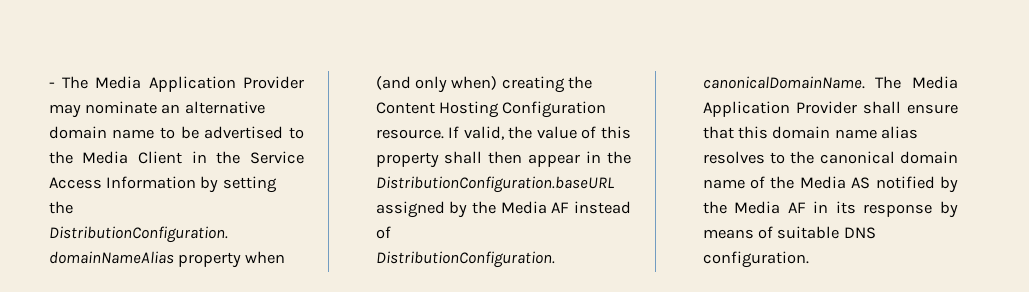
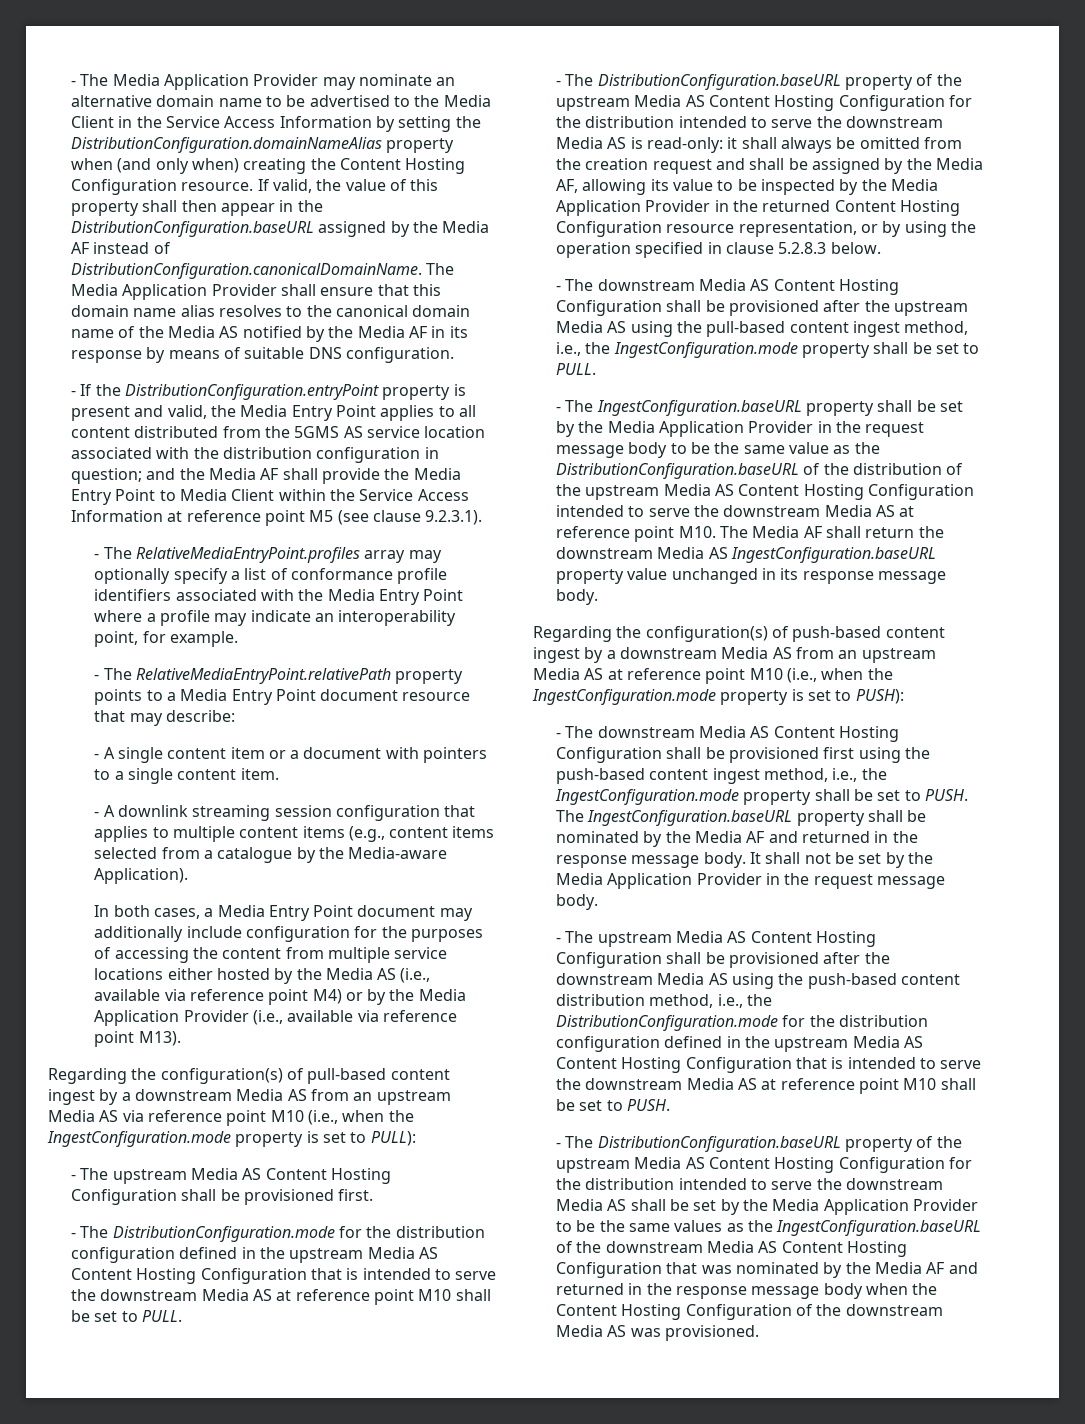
(809, 259) none -> [71,384,466,400] [71,405,476,421] [71,426,486,438] [71,447,439,463] [71,468,461,484] [71,489,469,505] [71,510,483,526] [94,547,442,563] [94,568,448,584] [94,589,464,605] [94,610,457,626] [94,631,238,647] [94,668,464,684] [94,689,471,705] [94,710,235,726] [94,747,488,763] [94,768,279,784] [94,805,476,821] [94,826,495,842] [94,847,448,863] [94,868,189,884] [94,905,473,921] [94,926,483,942] [94,947,448,963] [94,968,431,984] [94,989,466,1005] [94,1010,457,1026] [94,1031,181,1047] [48,1068,450,1084] [48,1089,451,1105] [48,1110,414,1126] [47,1131,416,1147] [71,1168,392,1184] [71,1189,374,1205] [71,1226,485,1242] [71,1247,439,1263] [71,1268,497,1284] [71,1289,491,1305] [71,1310,183,1322] [556,74,962,90] [556,95,973,111] [556,116,944,128] [556,137,962,153] [556,158,983,174] [556,179,938,195] [556,200,961,216] [556,221,977,237] [556,242,881,258] [556,279,900,295] [556,300,969,316] [556,321,969,337] [556,342,980,358] [556,363,597,375] [556,400,964,416] [556,421,925,437] [556,442,880,458] [556,463,964,479] [556,484,975,500] [556,505,915,517] [556,526,944,542] [556,547,937,563] [556,568,947,584] [556,589,599,605] [533,626,945,642] [533,647,936,663] [533,668,893,684] [532,689,904,705] [556,726,900,742] [556,747,931,763] [556,768,887,784] [555,789,969,805] [556,810,927,826] [556,831,918,847] [556,852,933,868] [556,873,946,889] [556,894,599,910] [556,931,877,947] [556,952,890,968] [556,973,961,989] [556,994,773,1008] [556,1015,929,1031] [556,1036,924,1052] [556,1057,982,1073] [556,1078,976,1094] [556,1099,671,1111] [556,1136,962,1152] [556,1157,973,1173] [556,1178,944,1190] [556,1199,978,1215] [556,1220,982,1236] [556,1241,908,1257] [556,1262,978,1278] [556,1283,938,1299] [556,1304,943,1320] [556,1325,760,1341] // - If the DistributionConfiguration.entryPoint property is present and valid, the Media Entry Point applies to all content distributed from the 5GMS AS service location associated with the distribution configuration in question; and the Media AF shall provide the Media Entry Point to Media Client within the Service Access Information at reference point M5 (see clause 9.2.3.1). // - The RelativeMediaEntryPoint.profiles array may optionally specify a list of conformance profile identifiers associated with the Media Entry Point where a profile may indicate an interoperability point, for example. // - The RelativeMediaEntryPoint.relativePath property points to a Media Entry Point document resource that may describe: // - A single content item or a document with pointers to a single content item. // - A downlink streaming session configuration that applies to multiple content items (e.g., content items selected from a catalogue by the Media-aware Application). // In both cases, a Media Entry Point document may additionally include configuration for the purposes of accessing the content from multiple service locations either hosted by the Media AS (i.e., available via reference point M4) or by the Media Application Provider (i.e., available via reference point M13). // Regarding the configuration(s) of pull-based content ingest by a downstream Media AS from an upstream Media AS via reference point M10 (i.e., when the IngestConfiguration.mode property is set to PULL): // - The upstream Media AS Content Hosting Configuration shall be provisioned first. // - The DistributionConfiguration.mode for the distribution configuration defined in the upstream Media AS Content Hosting Configuration that is intended to serve the downstream Media AS at reference point M10 shall be set to PULL. // - The DistributionConfiguration.baseURL property of the upstream Media AS Content Hosting Configuration for the distribution intended to serve the downstream Media AS is read-only: it shall always be omitted from the creation request and shall be assigned by the Media AF, allowing its value to be inspected by the Media Application Provider in the returned Content Hosting Configuration resource representation, or by using the operation specified in clause 5.2.8.3 below. // - The downstream Media AS Content Hosting Configuration shall be provisioned after the upstream Media AS using the pull-based content ingest method, i.e., the IngestConfiguration.mode property shall be set to PULL. // - The IngestConfiguration.baseURL property shall be set by the Media Application Provider in the request message body to be the same value as the DistributionConfiguration.baseURL of the distribution of the upstream Media AS Content Hosting Configuration intended to serve the downstream Media AS at reference point M10. The Media AF shall return the downstream Media AS IngestConfiguration.baseURL property value unchanged in its response message body. // Regarding the configuration(s) of push-based content ingest by a downstream Media AS from an upstream Media AS at reference point M10 (i.e., when the IngestConfiguration.mode property is set to PUSH): // - The downstream Media AS Content Hosting Configuration shall be provisioned first using the push-based content ingest method, i.e., the IngestConfiguration.mode property shall be set to PUSH. The IngestConfiguration.baseURL property shall be nominated by the Media AF and returned in the response message body. It shall not be set by the Media Application Provider in the request message body. // - The upstream Media AS Content Hosting Configuration shall be provisioned after the downstream Media AS using the push-based content distribution method, i.e., the DistributionConfiguration.mode for the distribution configuration defined in the upstream Media AS Content Hosting Configuration that is intended to serve the downstream Media AS at reference point M10 shall be set to PUSH. // - The DistributionConfiguration.baseURL property of the upstream Media AS Content Hosting Configuration for the distribution intended to serve the downstream Media AS shall be set by the Media Application Provider to be the same values as the IngestConfiguration.baseURL of the downstream Media AS Content Hosting Configuration that was nominated by the Media AF and returned in the response message body when the Content Hosting Configuration of the downstream Media AS was provisioned.

